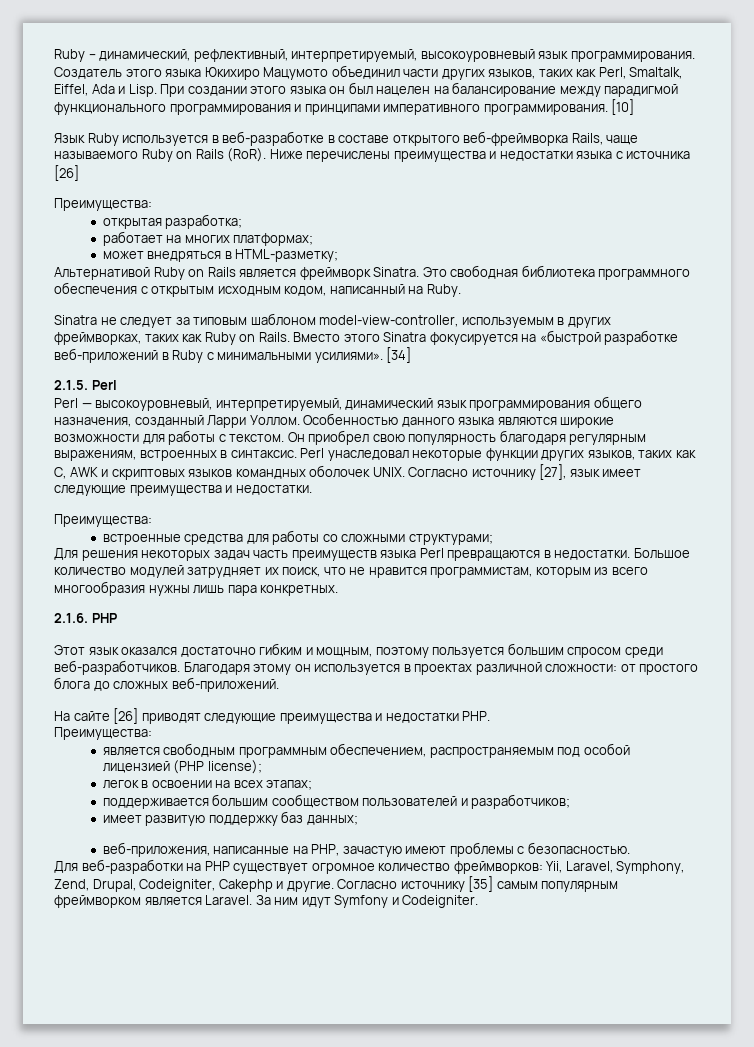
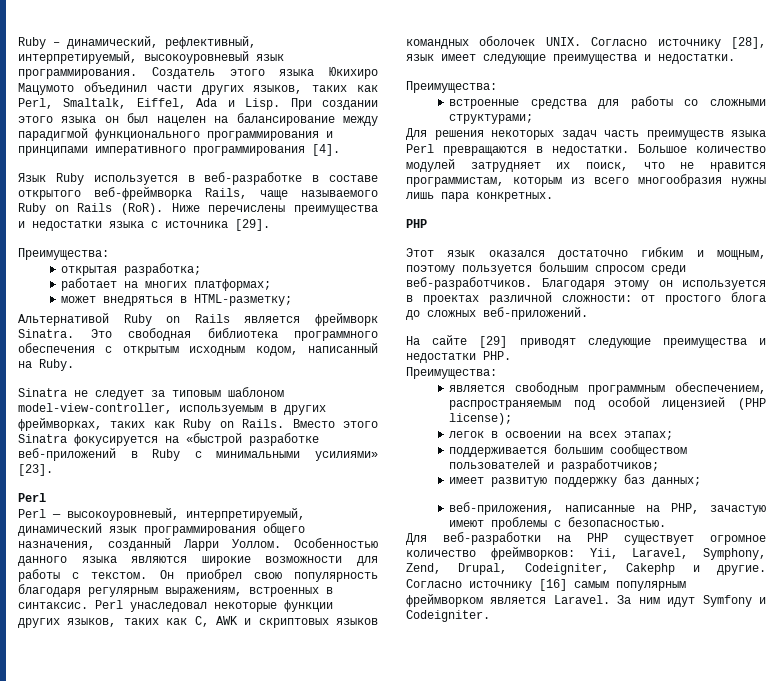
[483,99,635,115] программирования. [10] -> [193,144,340,156] программирования [4].
[54,165,79,181] [26] -> [235,219,270,231] [29].
[314,347,412,363] [54,380,88,390] усилиями». [34] // 2.1.5. -> [315,451,378,461] [18,464,53,476] усилиями» [23]. //
[539,464,567,480] [27], -> [731,37,766,49] [28],
[54,613,88,623] 2.1.6. -> (553, 197) none
[113,708,139,724] [26] -> [479,336,508,348] [29]
[468,876,494,892] [35] -> [539,579,567,591] [16]

